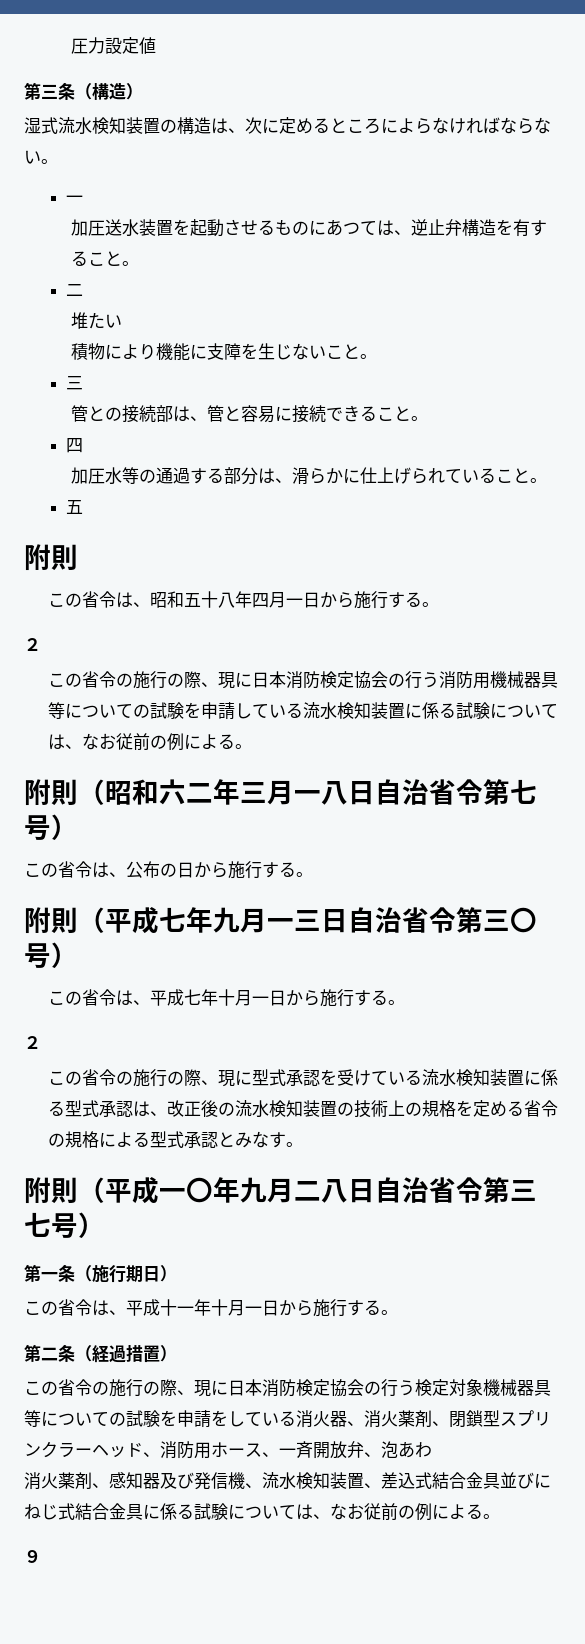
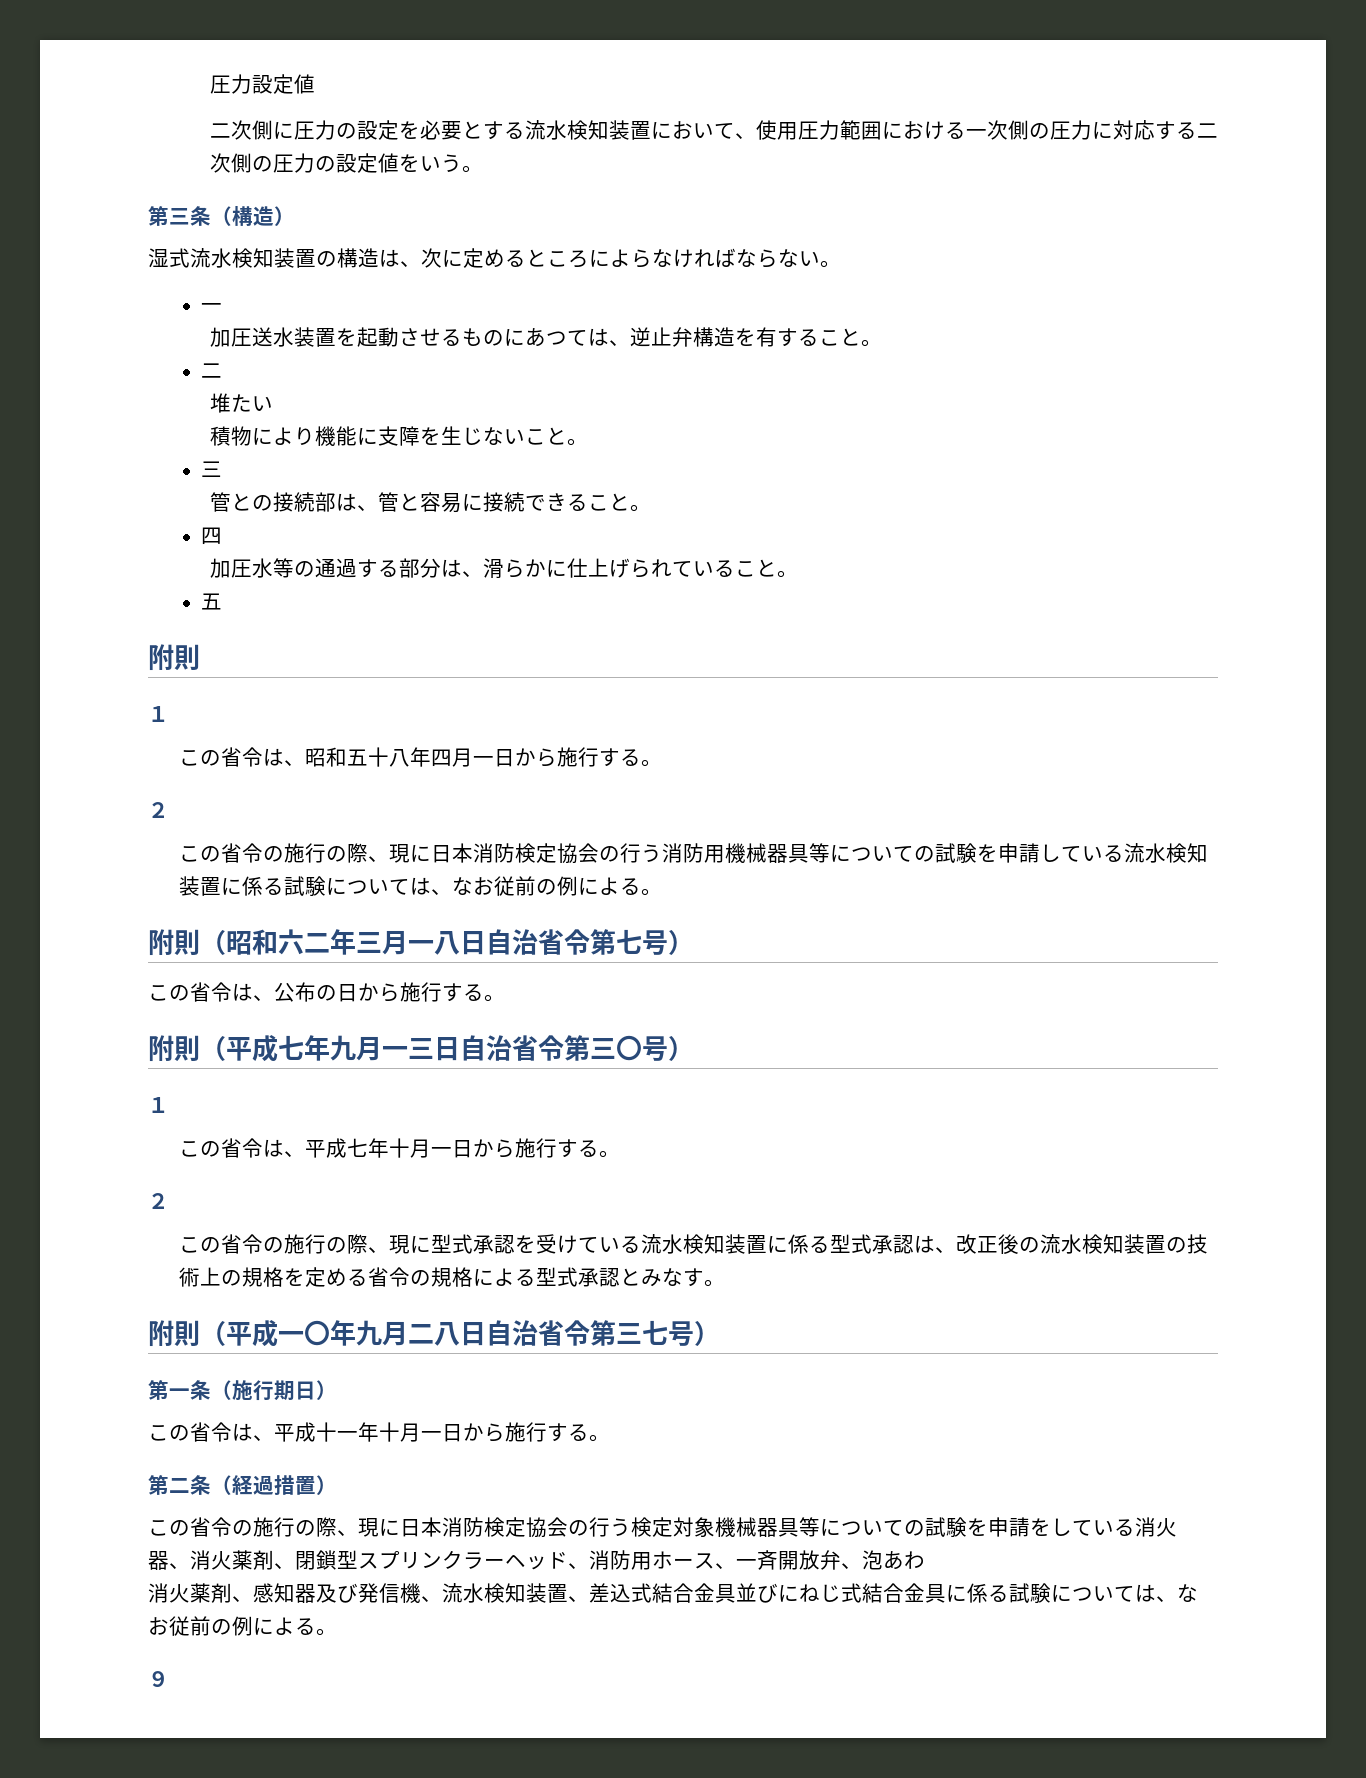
(157, 45) none -> [209,120,1218,140] [209,153,483,173] // 二次側に圧力の設定を必要とする流水検知装置において、使用圧力範囲における一次側の圧力に対応する二次側の圧力の設定値をいう。
(78, 557) none -> [148,706,169,722] // １
(78, 955) none -> [148,1097,169,1113] // １

